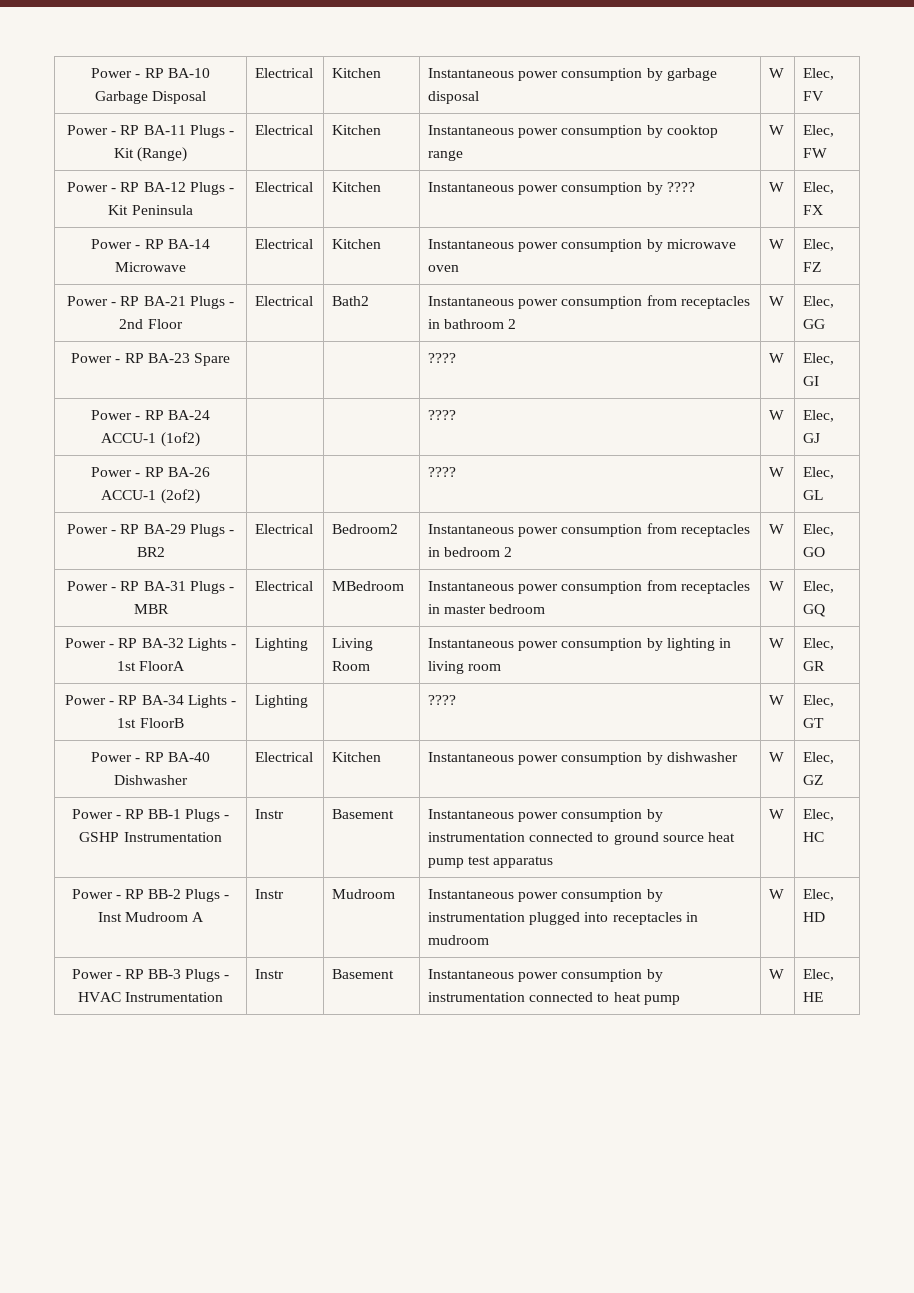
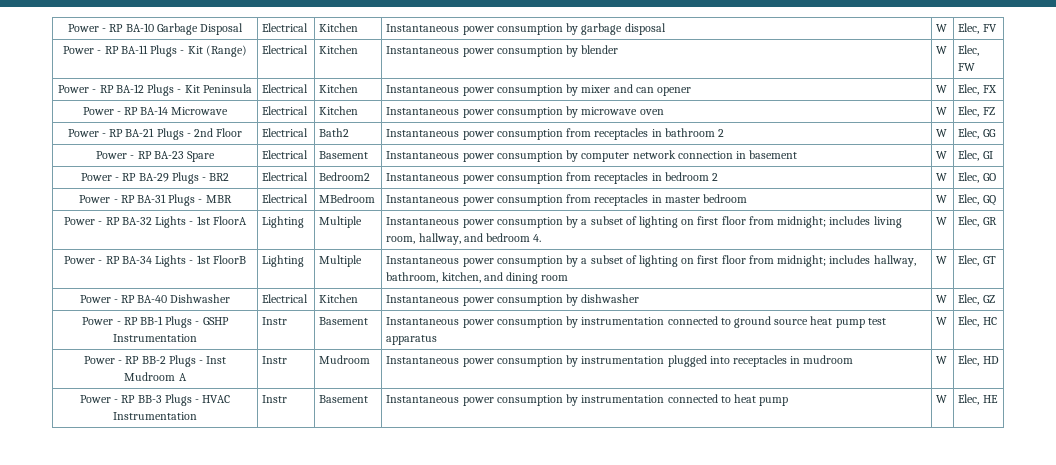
[666,125,718,138] [427,150,463,161] cooktop range -> [581,45,619,54] blender
[666,182,695,192] ???? -> [581,84,692,96] mixer and can opener
[427,353,456,363] [768,353,784,363] [802,353,834,365] [802,376,819,386] [91,410,210,420] [101,432,200,447] [427,410,456,420] [768,410,784,420] [802,410,834,422] [802,433,820,443] [91,467,210,477] [101,489,200,504] [427,467,456,477] [768,467,784,477] [802,467,834,479] [802,490,823,500] | | ???? | W | Elec, GI // Power - RP BA-24 ACCU-1 (1of2) | | | ???? | W | Elec, GJ // Power - RP BA-26 ACCU-1 (2of2) | | | ???? | W | Elec, GL -> [262,150,309,159] [319,151,369,159] [386,150,798,162] [936,151,948,159] [958,150,993,161] Electrical | Basement | Instantaneous power consumption by computer network connection in basement | W | Elec, GI
[331,638,373,651] [331,661,370,671] [427,638,731,651] [427,661,502,674] Living Room | Instantaneous power consumption by lighting in living room -> [319,216,363,228] [386,216,902,228] [386,233,542,245] Multiple | Instantaneous power consumption by a subset of lighting on first floor from midnight; includes living room, hallway, and bedroom 4.
[427,695,456,705] | ???? -> [319,255,363,267] [386,255,916,267] [386,272,569,284] Multiple | Instantaneous power consumption by a subset of lighting on first floor from midnight; includes hallway, bathroom, kitchen, and dining room

